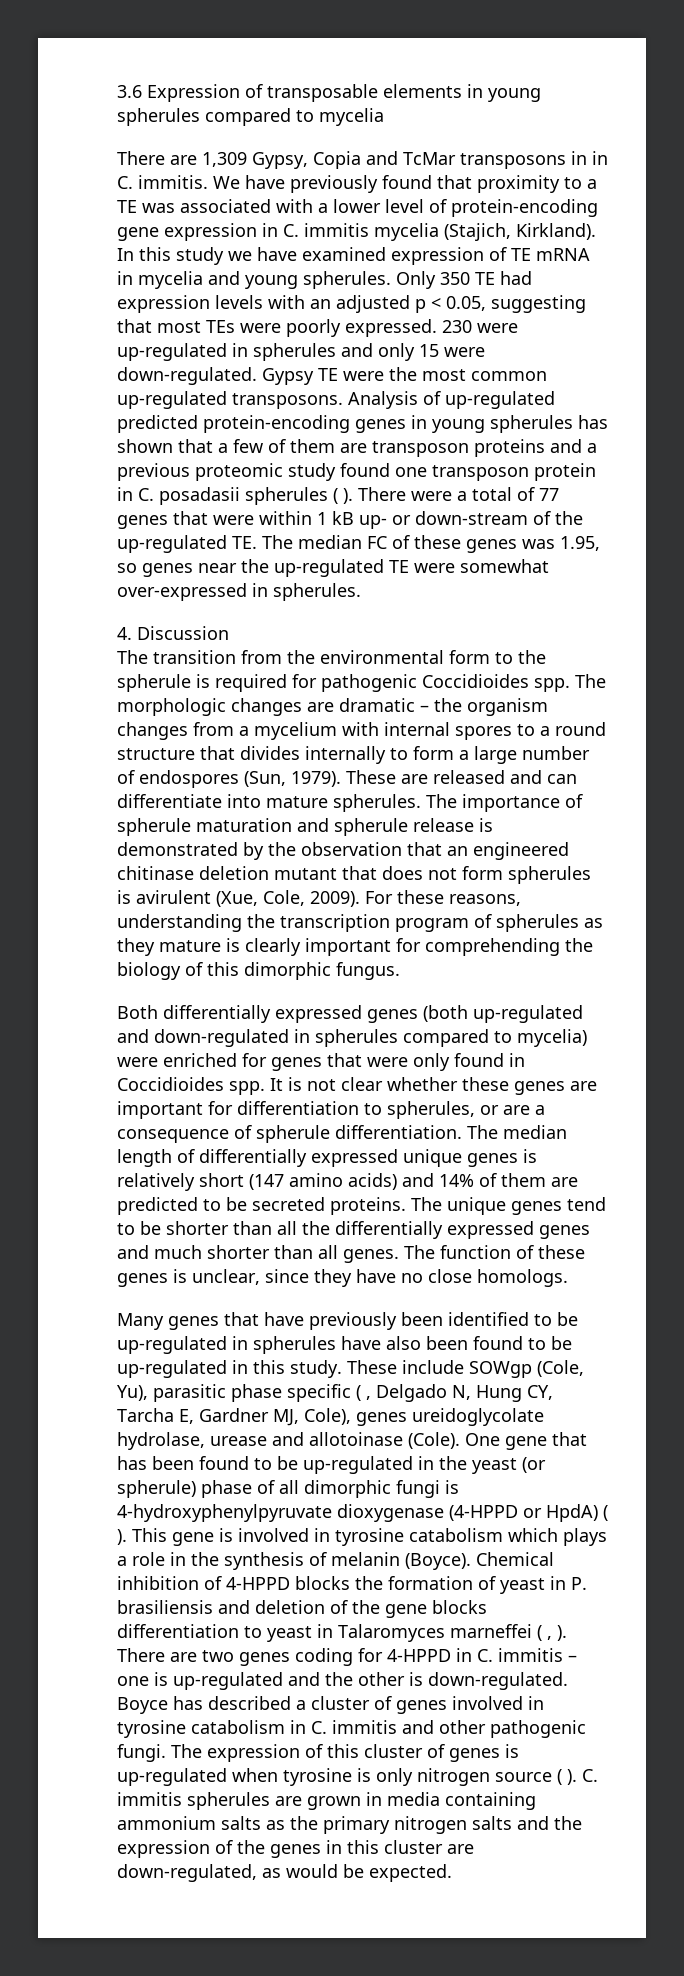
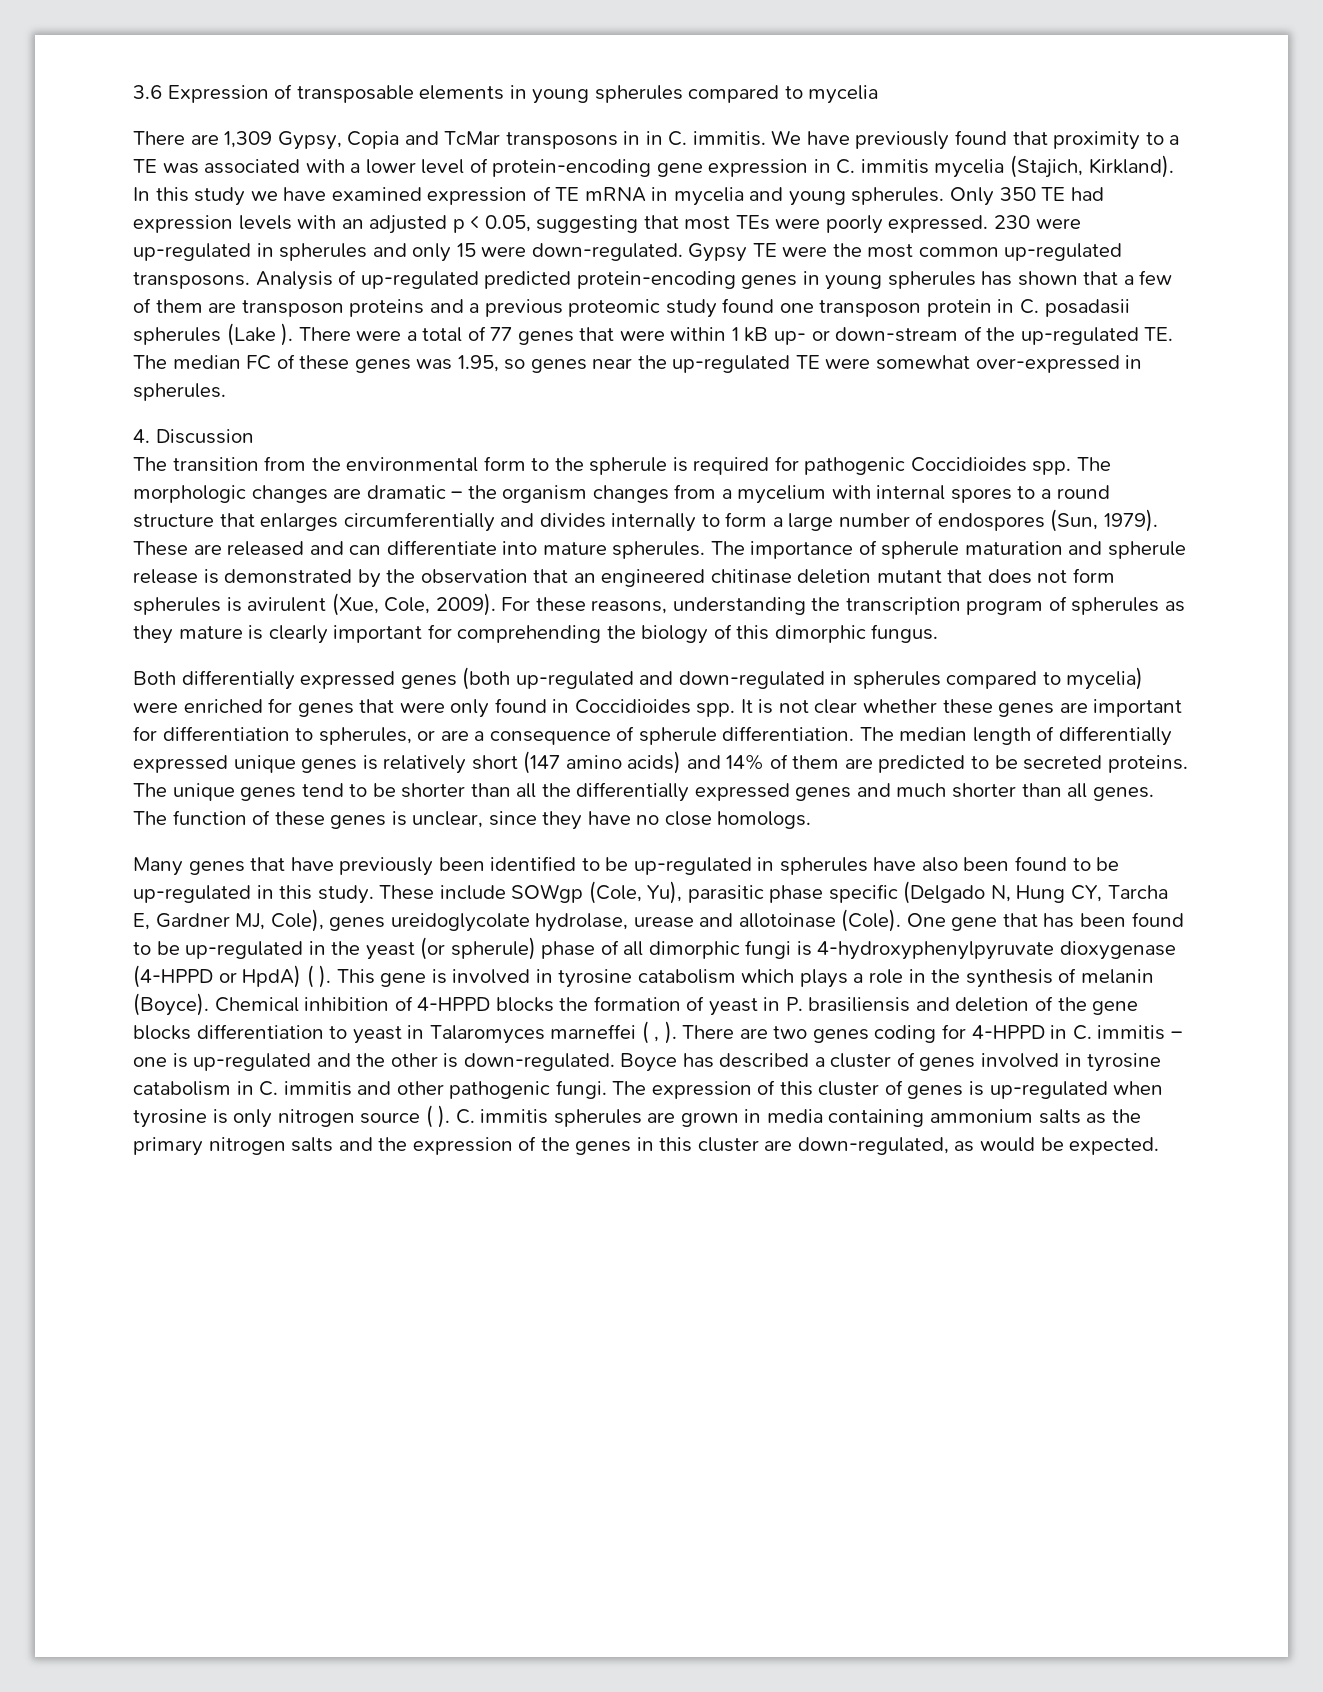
[333,488,338,504] ( -> [226,323,276,346] (Lake
(235, 753) none -> [260,512,535,532] enlarges circumferentially and
[356,1384,447,1402] ( , Delgado -> [903,881,986,904] (Delgado

